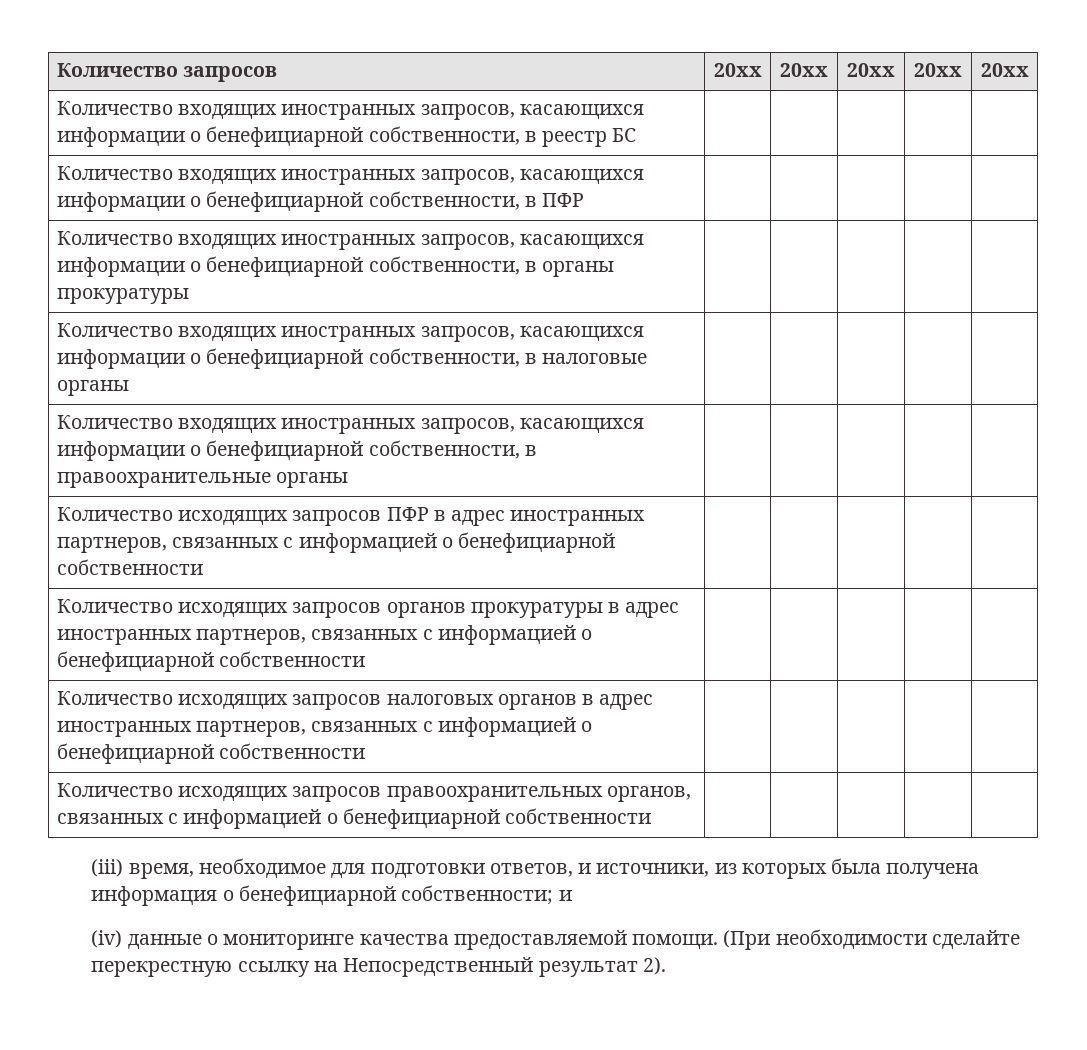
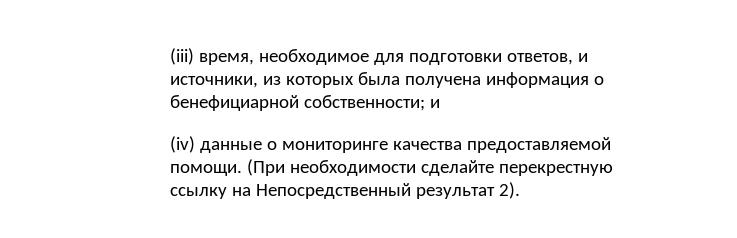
[56,63,278,82] [713,63,762,77] [780,63,828,77] [847,63,895,77] [914,63,962,77] [980,63,1029,77] [56,101,644,120] [56,126,637,147] [56,166,644,185] [56,191,585,212] [56,231,644,250] [56,256,615,277] [56,288,189,304] [56,323,644,342] [56,348,648,369] [56,380,129,396] [56,415,644,434] [56,440,537,461] [56,472,349,488] [56,507,646,526] [56,532,616,553] [56,559,203,575] [56,599,680,618] [56,625,593,645] [56,651,366,672] [56,691,654,710] [56,717,593,737] [56,743,366,764] [56,783,691,802] [56,808,652,829] Количество запросов | 20xx | 20xx | 20xx | 20xx | 20xx // Количество входящих иностранных запросов, касающихся информации о бенефициарной собственности, в реестр БС | | | | | // Количество входящих иностранных запросов, касающихся информации о бенефициарной собственности, в ПФР | | | | | // Количество входящих иностранных запросов, касающихся информации о бенефициарной собственности, в органы прокуратуры | | | | | // Количество входящих иностранных запросов, касающихся информации о бенефициарной собственности, в налоговые органы | | | | | // Количество входящих иностранных запросов, касающихся информации о бенефициарной собственности, в правоохранительные органы | | | | | // Количество исходящих запросов ПФР в адрес иностранных партнеров, связанных с информацией о бенефициарной собственности | | | | | // Количество исходящих запросов органов прокуратуры в адрес иностранных партнеров, связанных с информацией о бенефициарной собственности | | | | | // Количество исходящих запросов налоговых органов в адрес иностранных партнеров, связанных с информацией о бенефициарной собственности | | | | | // Количество исходящих запросов правоохранительных органов, связанных с информацией о бенефициарной собственности | | | | | // -> (169, 56) none

